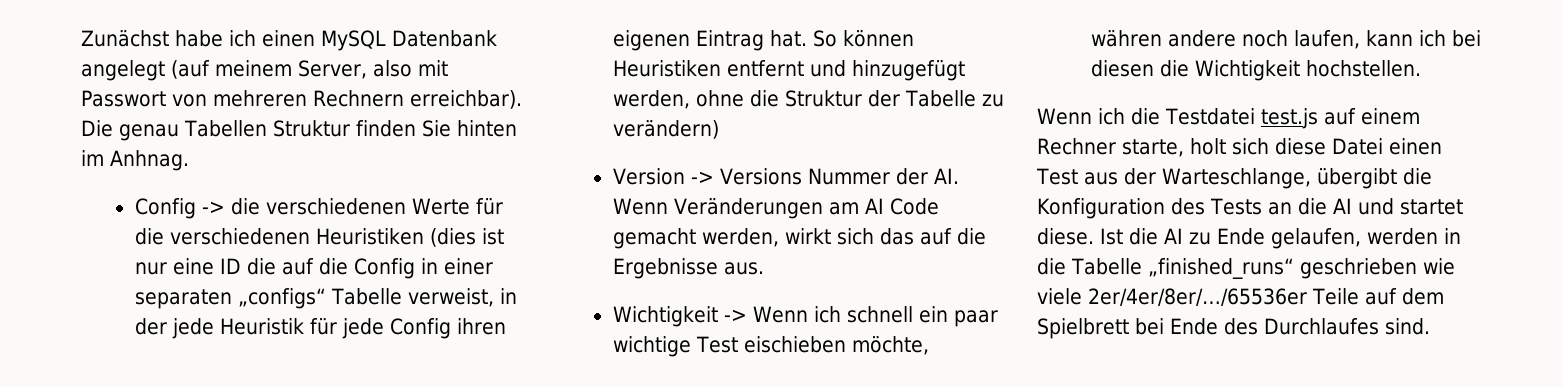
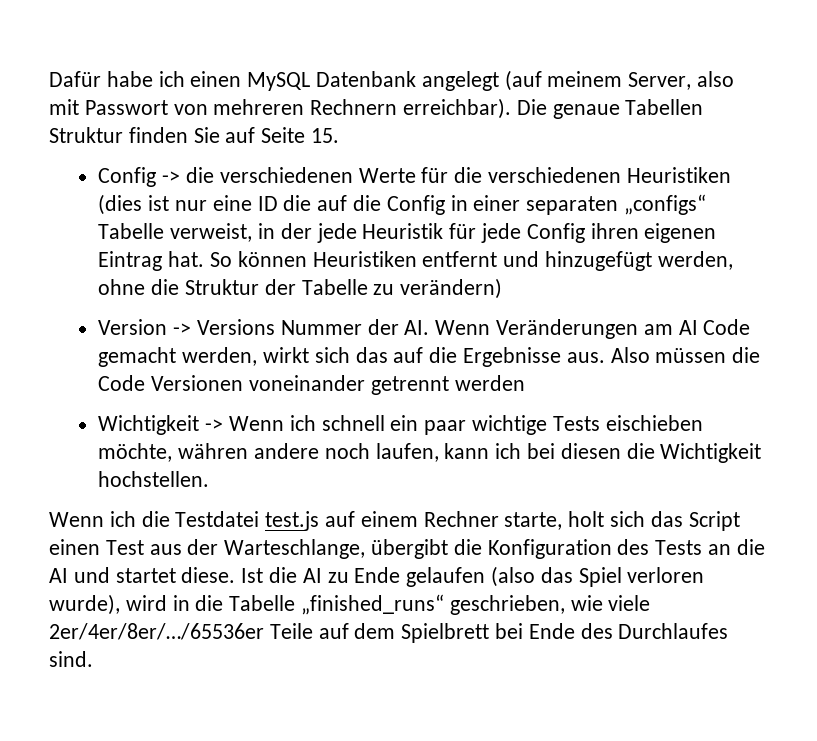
[81,30,169,47] Zunächst -> [49,71,101,87] Dafür
[119,124,179,141] genau -> [552,104,620,119] genaue
[456,120,517,137] [81,150,189,171] hinten im Anhnag. -> [225,127,340,143] auf Seite 15.
(764, 268) none -> [610,347,761,363] [98,375,525,395] Also müssen die Code Versionen voneinander getrennt werden
[695,336,738,353] Test -> [552,416,600,431] Tests
[1274,138,1383,155] diese Datei -> [650,511,740,531] das Script
[1271,228,1438,249] gelaufen, werden -> [406,566,705,587] [49,594,167,615] gelaufen (also das Spiel verloren wurde), wird
[1299,258,1417,279] geschrieben -> [449,595,565,615] geschrieben,

